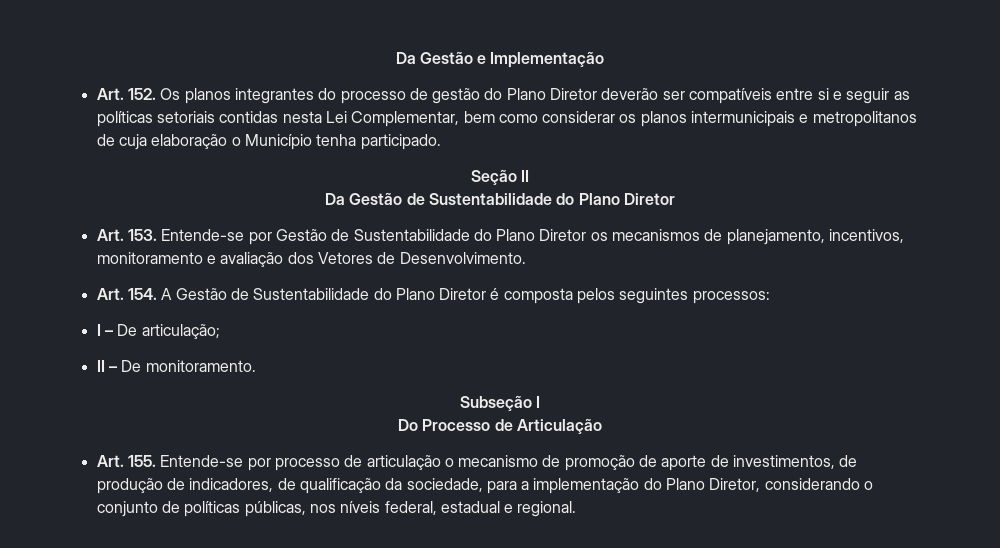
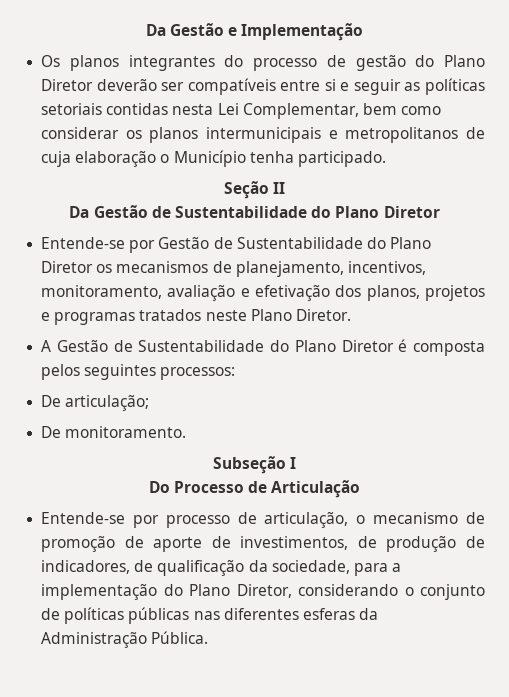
[96,88,156,100] Art. 152. -> (364, 32) none
[96,229,157,241] Art. 153. -> (440, 212) none
[96,252,526,267] [96,288,157,300] monitoramento e avaliação dos Vetores de Desenvolvimento. // Art. 154. -> [41,285,485,301] [41,309,351,325] monitoramento, avaliação e efetivação dos planos, projetos e programas tratados neste Plano Diretor. //
[96,324,113,336] I – -> (236, 373) none
[96,360,117,372] II – -> (150, 403) none
[96,455,156,467] Art. 155. -> (361, 489) none
[366,455,441,470] articulação -> [264,512,349,528] articulação,
[244,501,577,517] públicas, nos níveis federal, estadual e regional. -> [128,607,379,624] [41,631,209,648] públicas nas diferentes esferas da Administração Pública.

